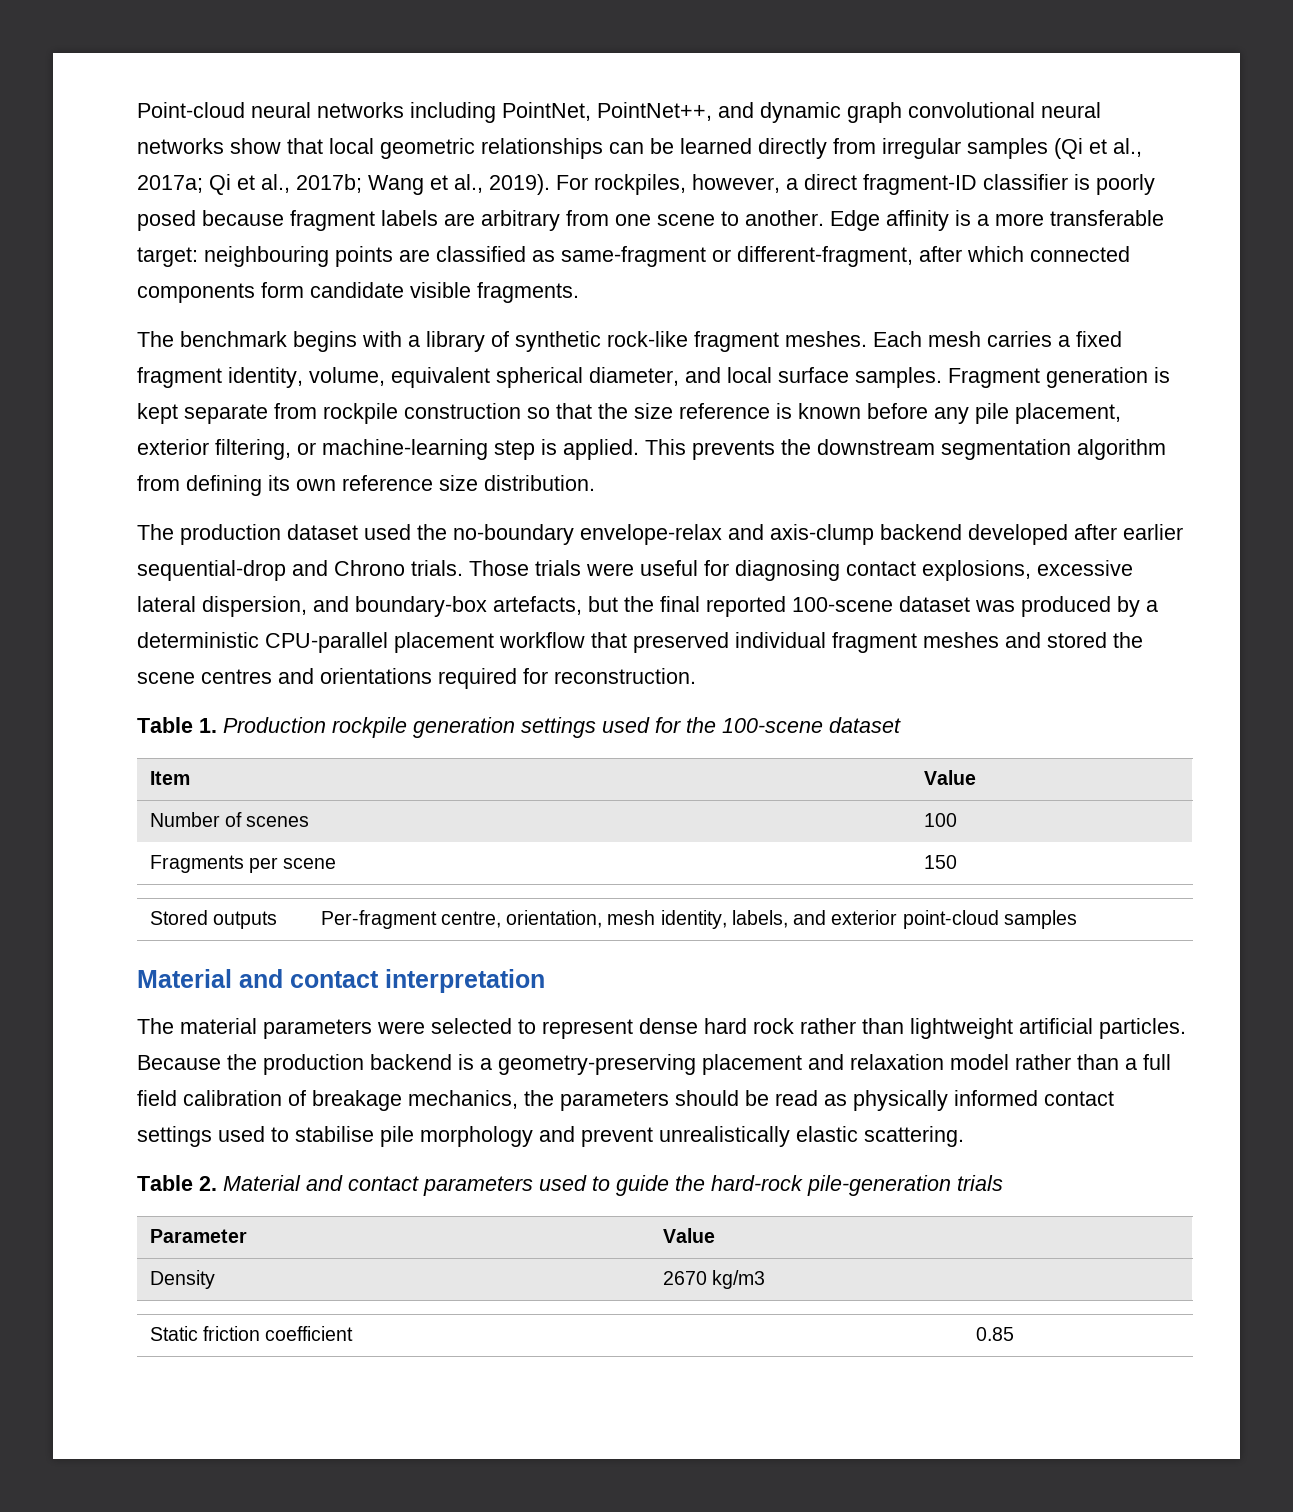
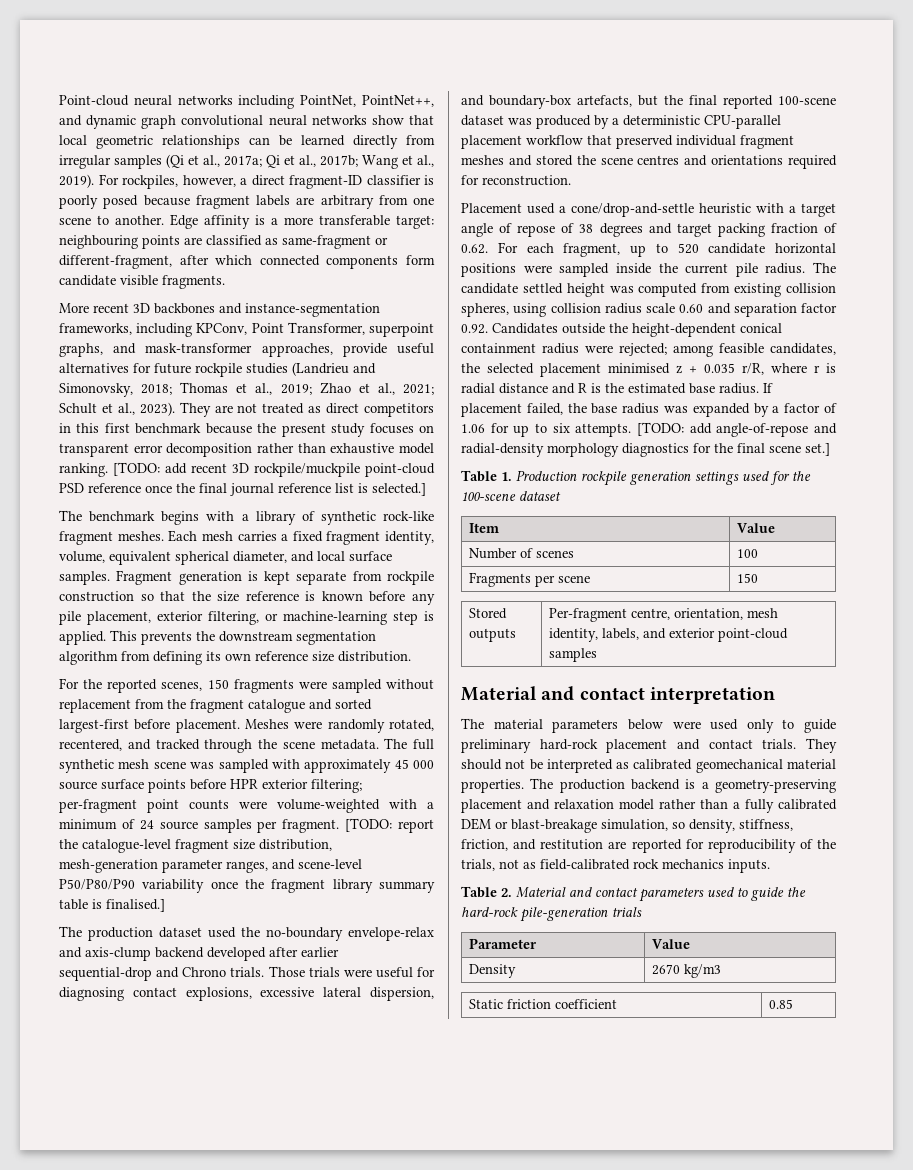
(579, 292) none -> [59,303,380,317] [59,322,434,337] [59,343,434,357] [59,362,376,377] [59,382,434,397] [59,402,434,417] [59,423,435,437] [59,443,434,457] [59,462,435,477] [59,483,426,496] // More recent 3D backbones and instance-segmentation frameworks, including KPConv, Point Transformer, superpoint graphs, and mask-transformer approaches, provide useful alternatives for future rockpile studies (Landrieu and Simonovsky, 2018; Thomas et al., 2019; Zhao et al., 2021; Schult et al., 2023). They are not treated as direct competitors in this first benchmark because the present study focuses on transparent error decomposition rather than exhaustive model ranking. [TODO: add recent 3D rockpile/muckpile point-cloud PSD reference once the final journal reference list is selected.]
(595, 483) none -> [59,678,434,693] [59,699,372,713] [59,719,434,733] [59,738,434,753] [59,759,434,773] [59,779,362,793] [59,799,434,813] [59,818,434,833] [59,839,332,853] [59,859,362,873] [59,879,435,893] [59,899,165,912] // For the reported scenes, 150 fragments were sampled without replacement from the fragment catalogue and sorted largest-first before placement. Meshes were randomly rotated, recentered, and tracked through the scene metadata. The full synthetic mesh scene was sampled with approximately 45 000 source surface points before HPR exterior filtering; per-fragment point counts were volume-weighted with a minimum of 24 source samples per fragment. [TODO: report the catalogue-level fragment size distribution, mesh-generation parameter ranges, and scene-level P50/P80/P90 variability once the fragment library summary table is finalised.]
(696, 676) none -> [461,203,836,217] [461,223,837,237] [461,242,836,257] [461,262,836,277] [461,283,836,297] [461,303,837,317] [461,323,782,337] [461,343,836,357] [461,363,836,377] [461,383,773,394] [461,403,838,417] [461,422,837,437] [461,443,830,457] // Placement used a cone/drop-and-settle heuristic with a target angle of repose of 38 degrees and target packing fraction of 0.62. For each fragment, up to 520 candidate horizontal positions were sampled inside the current pile radius. The candidate settled height was computed from existing collision spheres, using collision radius scale 0.60 and separation factor 0.92. Candidates outside the height-dependent conical containment radius were rejected; among feasible candidates, the selected placement minimised z + 0.035 r/R, where r is radial distance and R is the estimated base radius. If placement failed, the base radius was expanded by a factor of 1.06 for up to six attempts. [TODO: add angle-of-repose and radial-density morphology diagnostics for the final scene set.]
[377,1018,1186,1039] [137,1054,257,1070] were selected to represent dense hard rock rather than lightweight artificial particles. Because the -> [627,719,836,733] [461,738,837,753] [461,759,836,773] [461,778,554,793] below were used only to guide preliminary hard-rock placement and contact trials. They should not be interpreted as calibrated geomechanical material properties. The
[1143,1054,1171,1070] [137,1090,1114,1111] [137,1126,964,1147] full field calibration of breakage mechanics, the parameters should be read as physically informed contact settings used to stabilise pile morphology and prevent unrealistically elastic scattering. -> [745,799,837,813] [461,818,793,833] [461,839,836,853] [461,859,770,873] fully calibrated DEM or blast-breakage simulation, so density, stiffness, friction, and restitution are reported for reproducibility of the trials, not as field-calibrated rock mechanics inputs.

